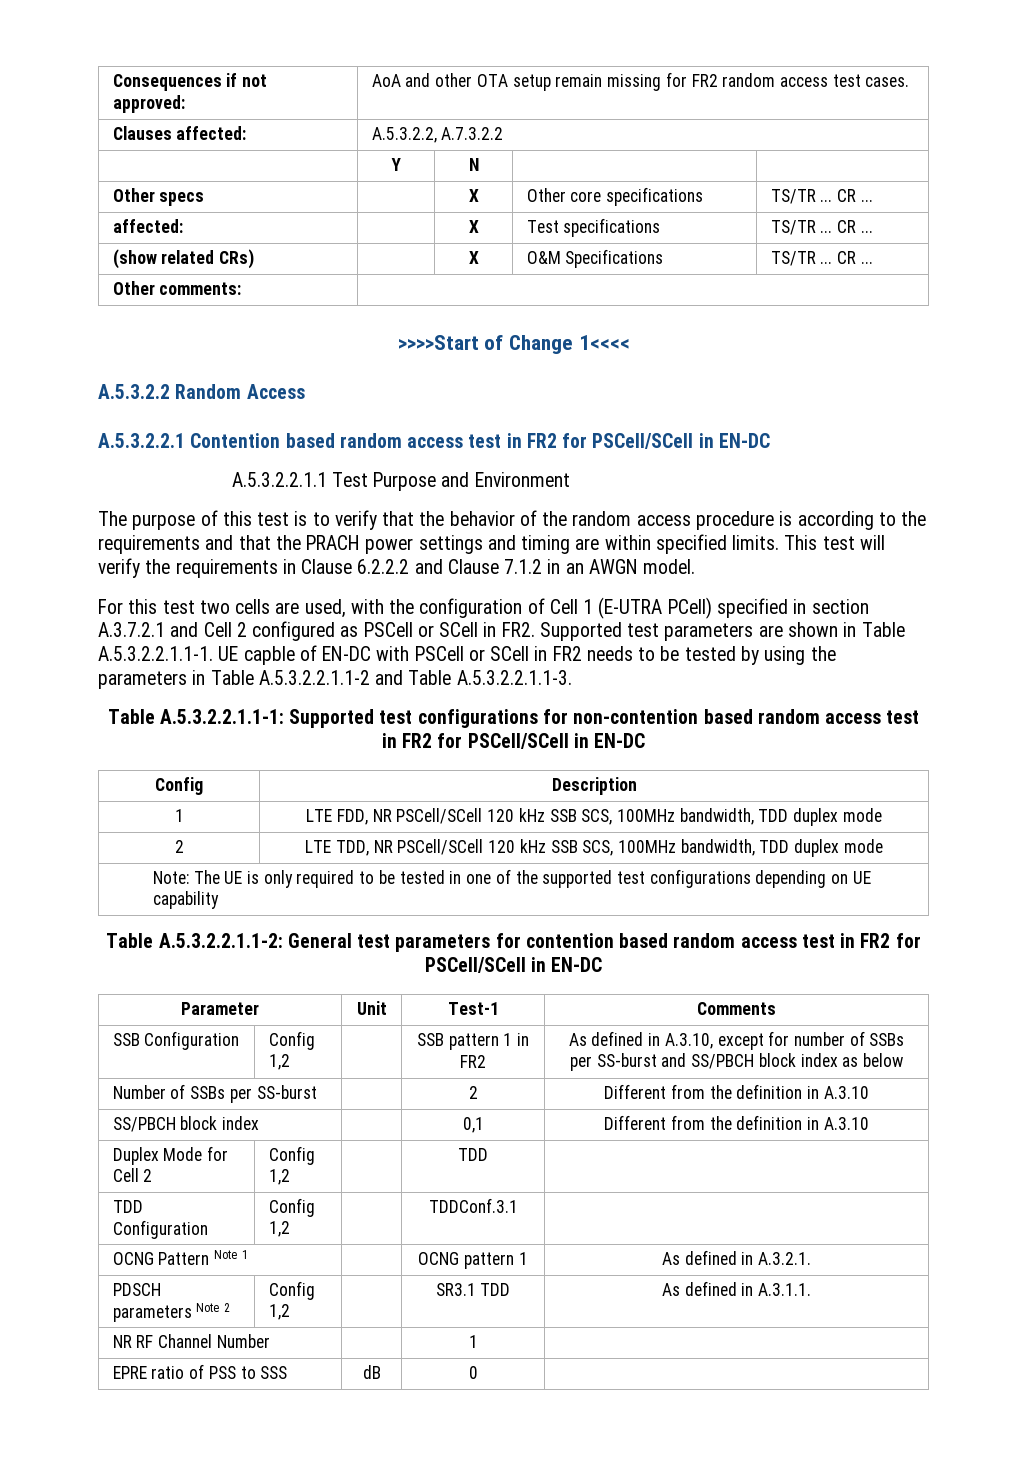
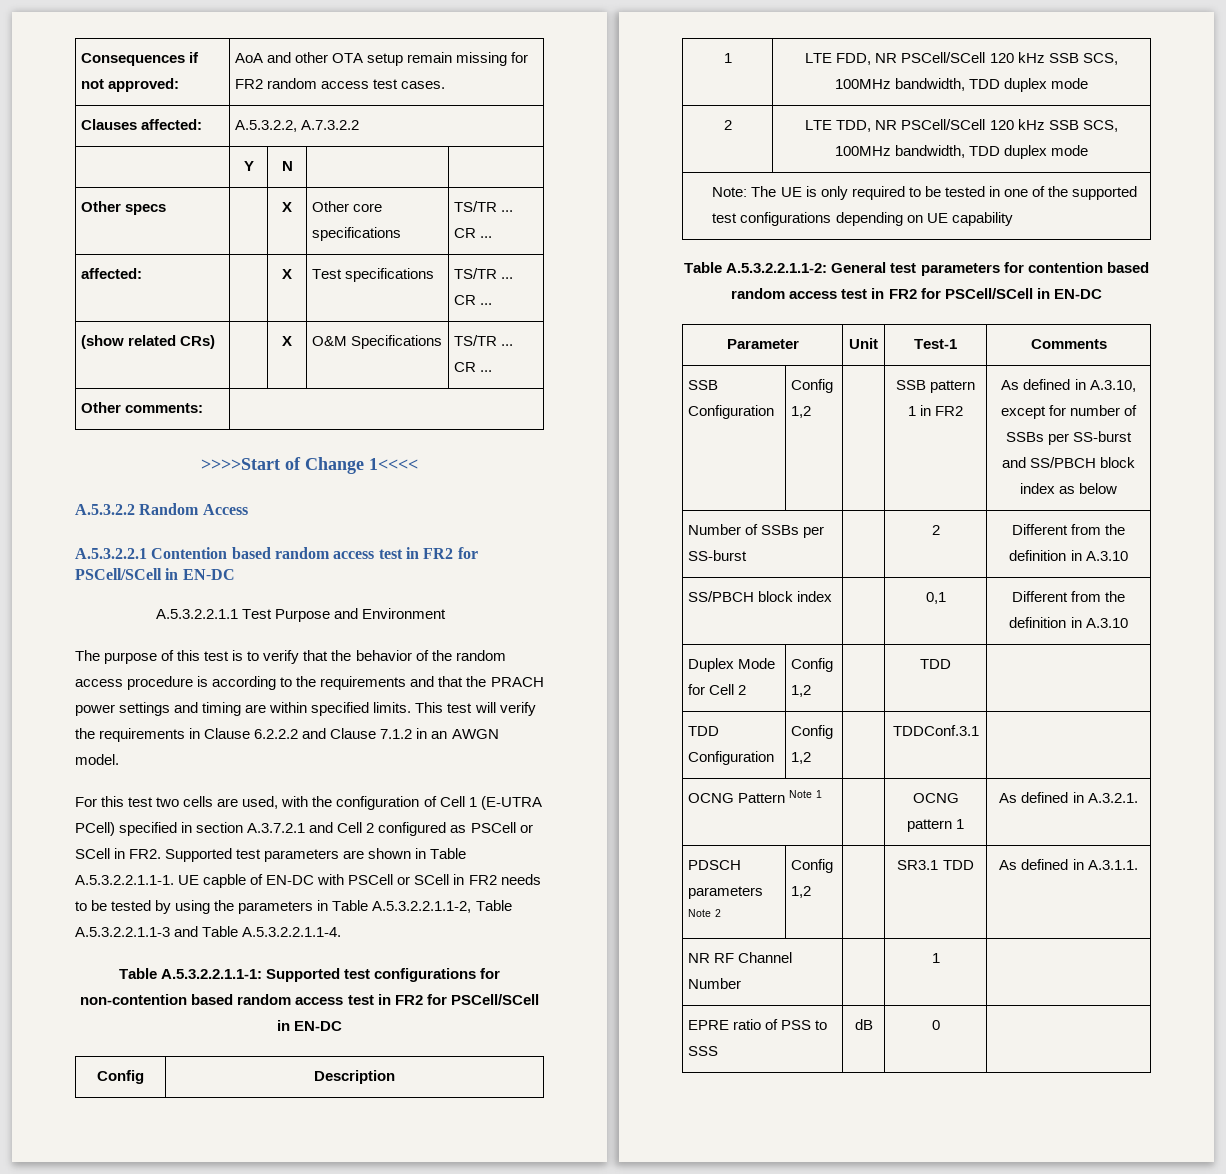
[258,670,370,685] A.5.3.2.2.1.1-2 -> [372,900,512,913] [75,927,170,937] A.5.3.2.2.1.1-2, Table A.5.3.2.2.1.1-3
[456,670,572,685] A.5.3.2.2.1.1-3. -> [242,927,342,937] A.5.3.2.2.1.1-4.

